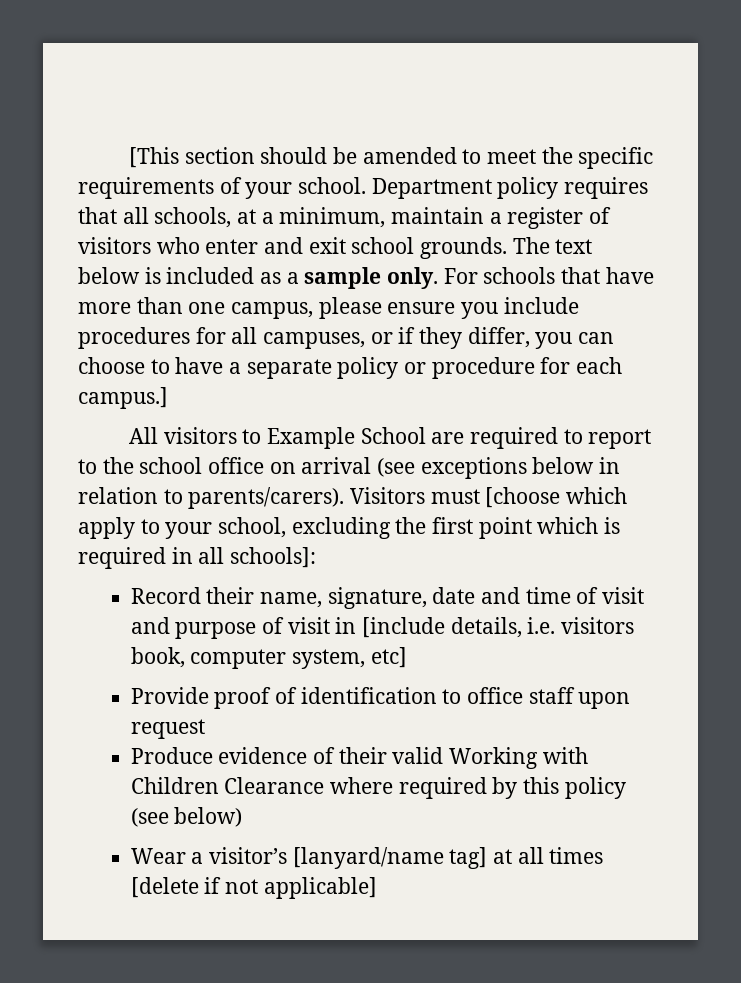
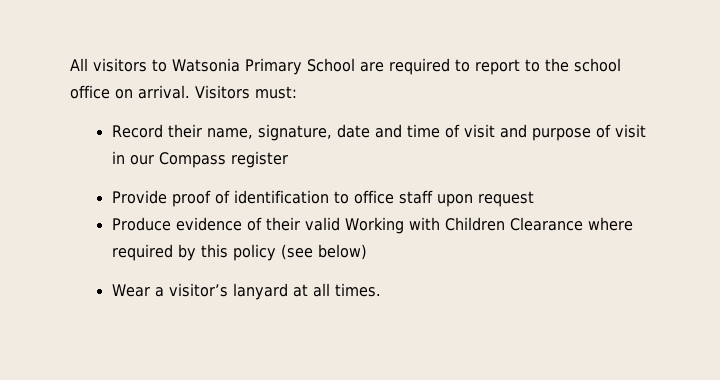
[128,147,654,169] [78,177,649,199] [78,207,612,229] [78,237,593,259] [78,267,654,289] [78,297,579,319] [78,327,615,349] [78,357,623,379] [78,387,168,409] [This section should be amended to meet the specific requirements of your school. Department policy requires that all schools, at a minimum, maintain a register of visitors who enter and exit school grounds. The text below is included as a sample only. For schools that have more than one campus, please ensure you include procedures for all campuses, or if they differ, you can choose to have a separate policy or procedure for each campus.] // -> (70, 64) none
[266,427,355,449] Example -> [172,58,302,75] Watsonia Primary
[301,457,621,479] [78,487,628,509] [78,517,621,539] [78,547,317,569] arrival (see exceptions below in relation to parents/carers). Visitors must [choose which apply to your school, excluding the first point which is required in all schools]: -> [138,85,297,99] arrival. Visitors must:
[362,617,635,638] [130,647,407,669] [include details, i.e. visitors book, computer system, etc] -> [129,151,288,168] our Compass register
[292,847,604,869] [130,877,377,899] [lanyard/name tag] at all times [delete if not applicable] -> [232,283,381,300] lanyard at all times.

